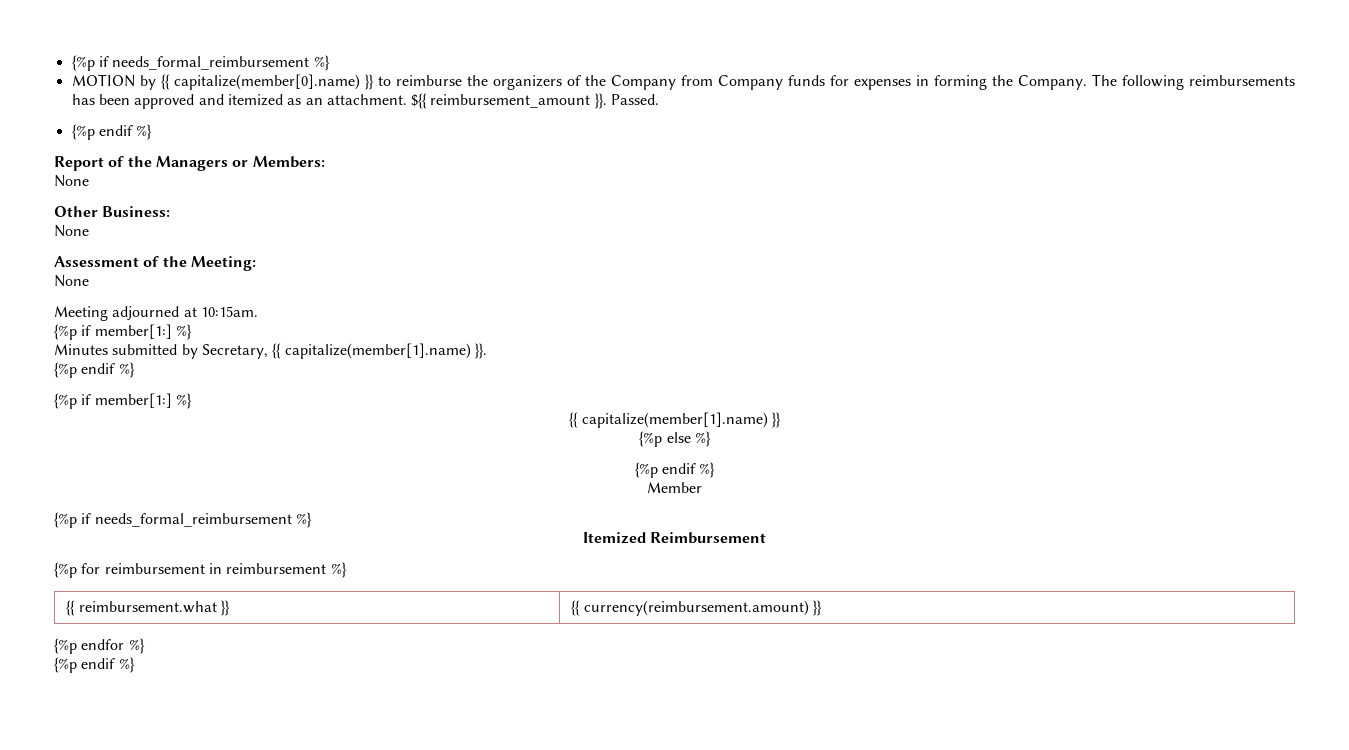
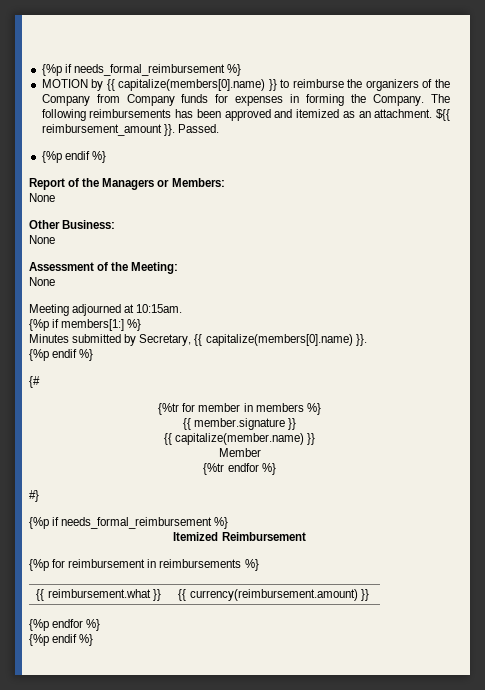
[173,74,360,90] capitalize(member[0].name) -> [118,79,266,91] capitalize(members[0].name)
[94,324,172,339] member[1:] -> [61,319,125,331] members[1:]
[284,343,471,359] capitalize(member[1].name) -> [205,334,353,346] capitalize(members[0].name)
[54,393,192,409] [569,412,781,428] [639,431,711,447] [634,462,716,478] [647,482,702,493] {%p if member[1:] %} // {{ capitalize(member[1].name) }} // {%p else %} // {%p endif %} // Member -> [29,376,40,388] [158,403,321,415] [182,418,297,430] [163,433,316,445] [218,448,261,457] [203,463,276,475] [29,490,39,502] {# // {%tr for member in members %} // {{ member.signature }} // {{ capitalize(member.name) }} // Member // {%tr endfor %} // #}
[226,563,327,574] reimbursement -> [159,559,242,568] reimbursements

